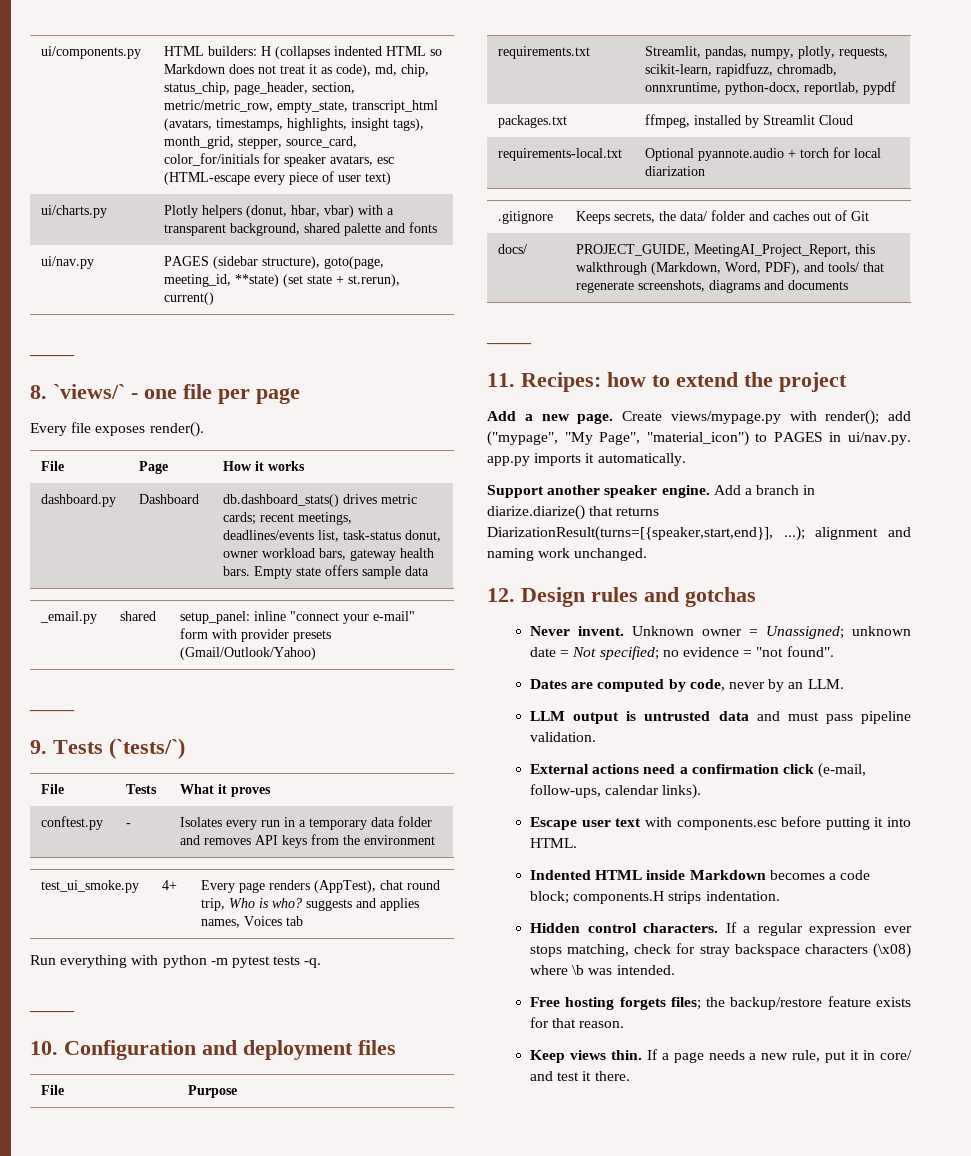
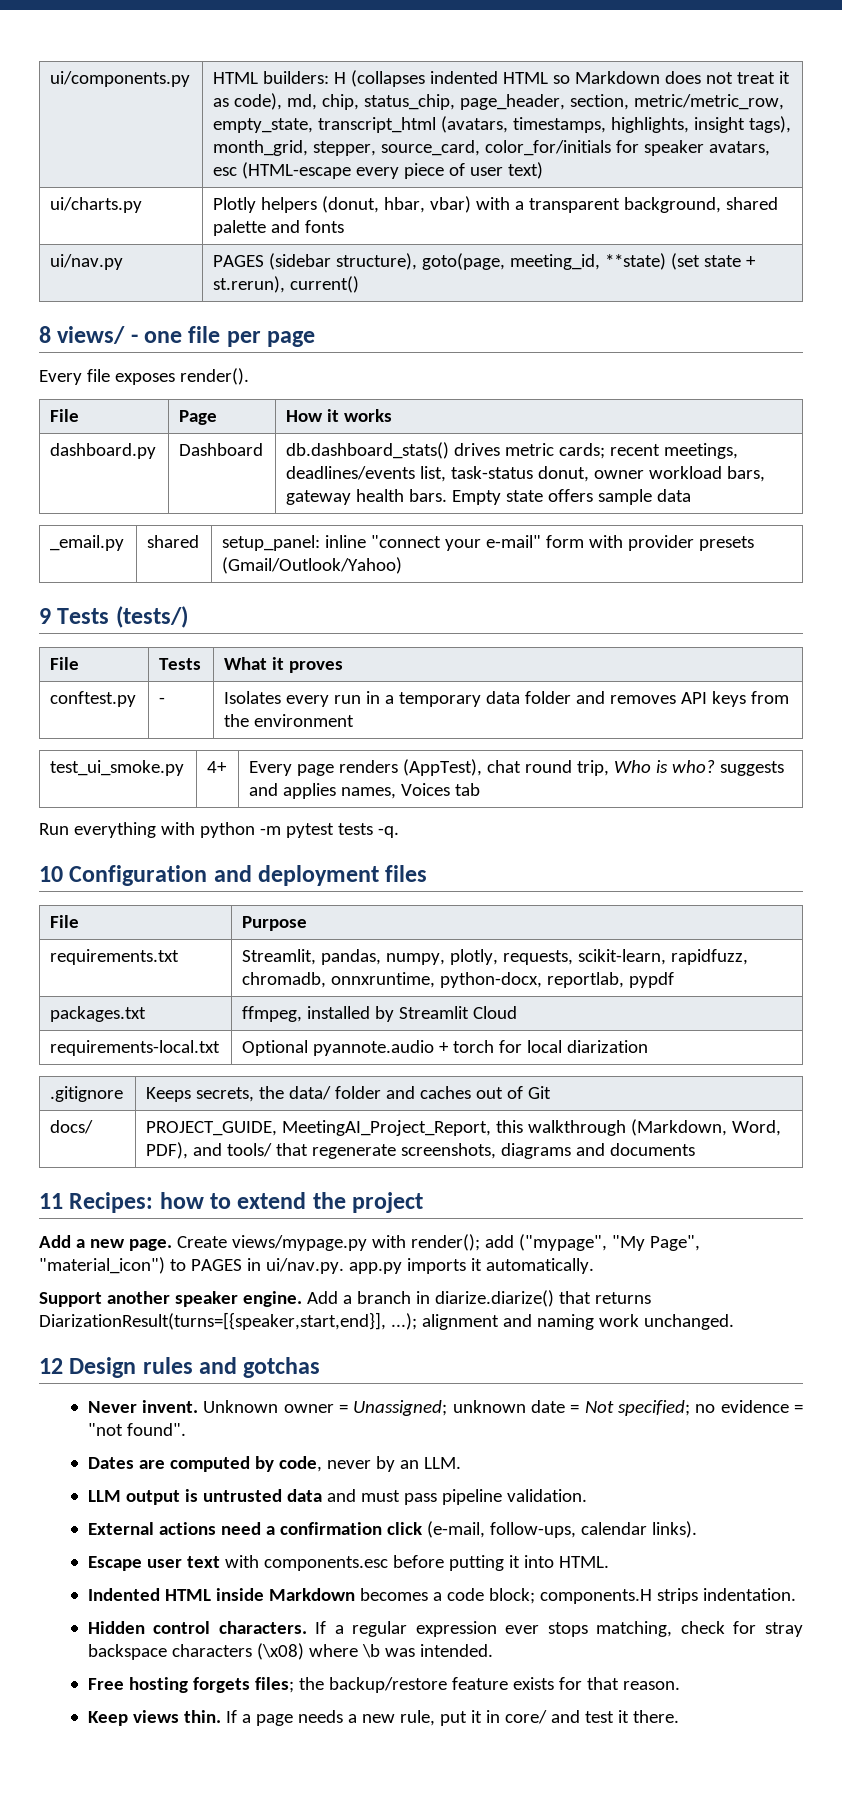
[29,353,75,357] [30,384,125,399] ____ // 8. `views/` -> [39,326,126,344] 8 views/
[29,708,75,712] [30,738,185,759] ____ // 9. Tests (`tests/`) -> [39,606,188,628] 9 Tests (tests/)
[29,1009,75,1013] [30,1041,58,1055] ____ // 10. -> [39,866,63,882] 10
[486,341,532,345] [487,373,515,387] ____ // 11. -> [39,1193,63,1209] 11
[487,588,515,602] 12. -> [39,1358,63,1374] 12

